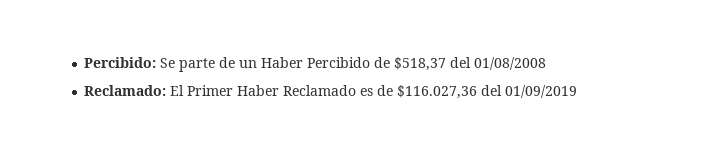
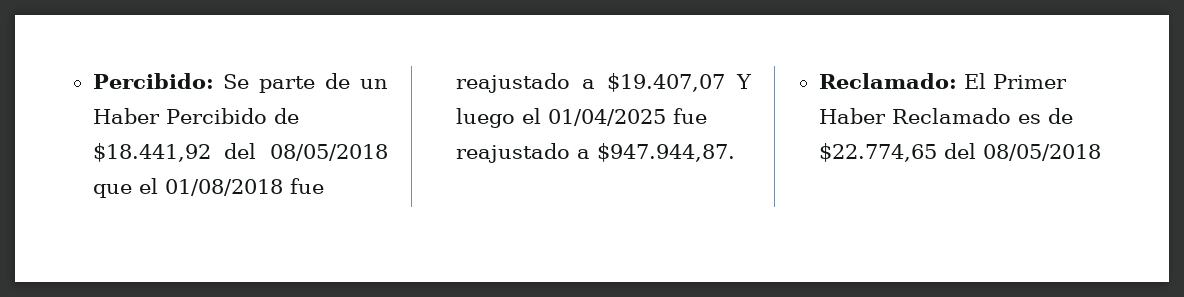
[394,57,547,71] $518,37 del 01/08/2008 -> [92,143,388,162] [92,178,324,198] [455,73,752,93] [455,108,707,128] [455,143,735,163] $18.441,92 del 08/05/2018 que el 01/08/2018 fue reajustado a $19.407,07 Y luego el 01/04/2025 fue reajustado a $947.944,87.
[397,85,578,99] $116.027,36 del 01/09/2019 -> [818,143,1101,162] $22.774,65 del 08/05/2018

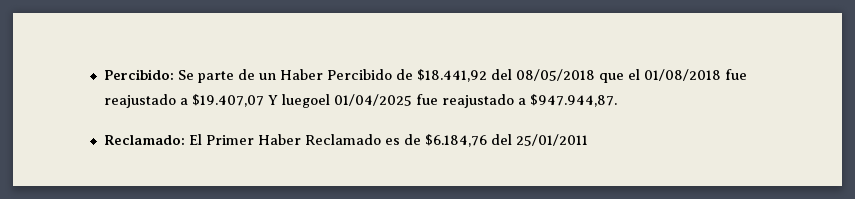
[455,108,541,128] luego el -> [281,94,330,108] luegoel
[818,143,1101,162] $22.774,65 del 08/05/2018 -> [424,134,588,147] $6.184,76 del 25/01/2011

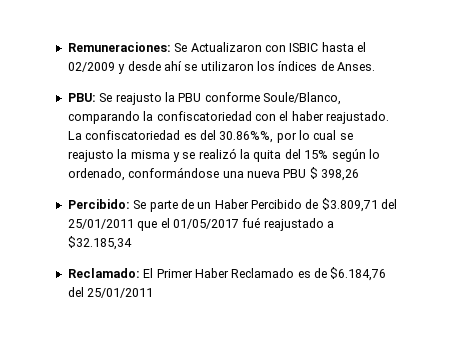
(103, 74) none -> [67,42,366,52] [67,61,376,74] [67,92,341,105] [67,111,389,124] [67,130,353,143] [67,148,380,162] [67,167,359,181] Remuneraciones: Se Actualizaron con ISBIC hasta el 02/2009 y desde ahí se utilizaron los índices de Anses. // PBU: Se reajusto la PBU conforme Soule/Blanco, comparando la confiscatoriedad con el haber reajustado. La confiscatoriedad es del 30.86%%, por lo cual se reajusto la misma y se realizó la quita del 15% según lo ordenado, conformándose una nueva PBU $ 398,26 //
[416,69,747,83] [103,94,617,108] $18.441,92 del 08/05/2018 que el 01/08/2018 fue reajustado a $19.407,07 Y luegoel 01/04/2025 fue reajustado a $947.944,87. -> [321,198,398,212] [67,217,334,231] [67,236,132,250] $3.809,71 del 25/01/2011 que el 01/05/2017 fué reajustado a $32.185,34

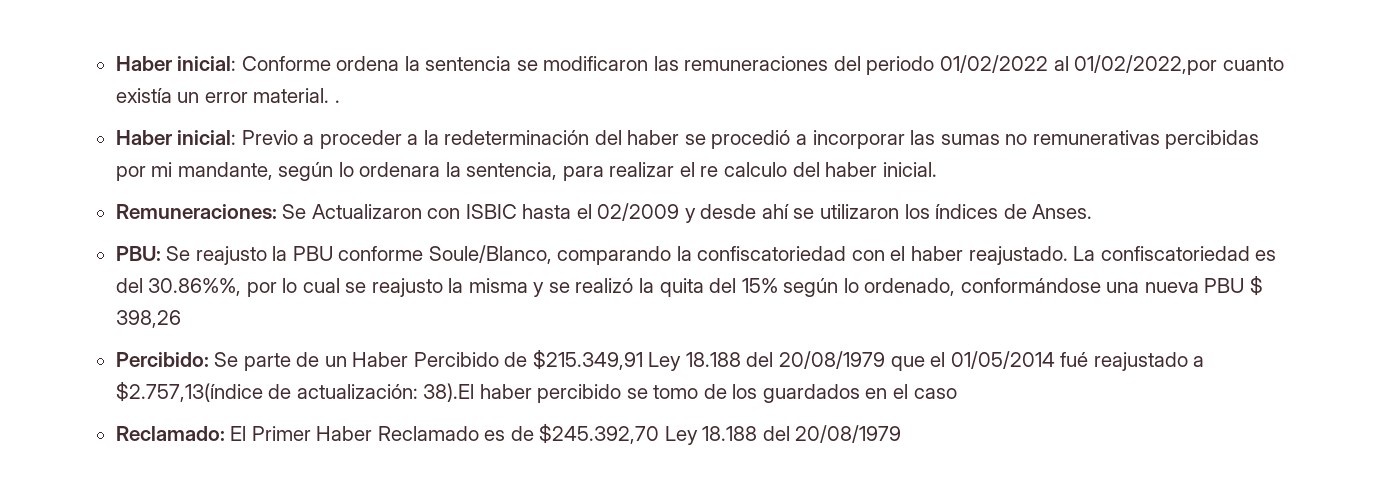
(67, 47) none -> [115,55,1284,75] [115,88,340,103] [115,130,1260,149] [115,162,937,181] Haber inicial: Conforme ordena la sentencia se modificaron las remuneraciones del periodo 01/02/2022 al 01/02/2022,por cuanto existía un error material. . // Haber inicial: Previo a proceder a la redeterminación del haber se procedió a incorporar las sumas no remunerativas percibidas por mi mandante, según lo ordenara la sentencia, para realizar el re calculo del haber inicial. //
[321,198,398,212] [67,219,134,229] $3.809,71 del 25/01/2011 -> [532,349,885,371] $215.349,91 Ley 18.188 del 20/08/1979
[172,219,239,229] 01/05/2017 -> [950,351,1055,369] 01/05/2014
[67,236,132,250] $32.185,34 -> [115,381,957,403] $2.757,13(índice de actualización: 38).El haber percibido se tomo de los guardados en el caso
[330,267,387,281] [67,287,154,298] $6.184,76 del 25/01/2011 -> [539,423,902,445] $245.392,70 Ley 18.188 del 20/08/1979

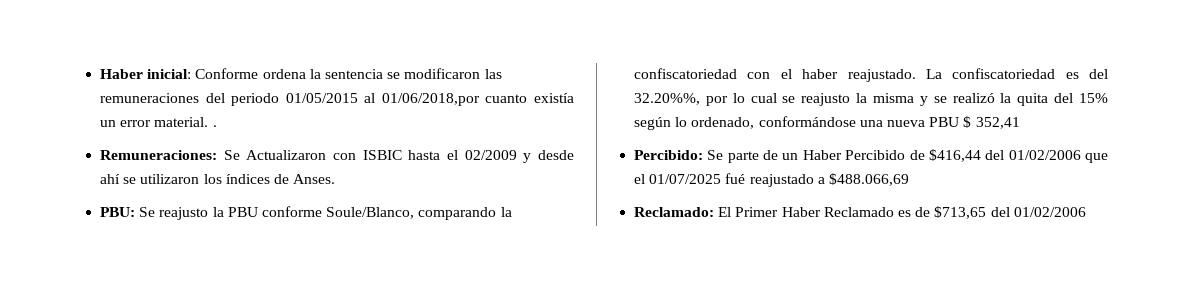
[939,55,1218,75] 01/02/2022 al 01/02/2022,por -> [285,93,480,106] 01/05/2015 al 01/06/2018,por
[115,130,1260,149] [115,162,937,181] // Haber inicial: Previo a proceder a la redeterminación del haber se procedió a incorporar las sumas no remunerativas percibidas por mi mandante, según lo ordenara la sentencia, para realizar el re calculo del haber inicial. -> (217, 126) none
[148,278,242,296] 30.86%%, -> [634,93,701,105] 32.20%%,
[115,310,181,328] 398,26 -> [975,117,1020,129] 352,41
[532,349,885,371] $215.349,91 Ley 18.188 del 20/08/1979 -> [928,149,1081,162] $416,44 del 01/02/2006
[950,351,1055,369] 01/05/2014 -> [649,174,722,184] 01/07/2025
[115,381,957,403] $2.757,13(índice de actualización: 38).El haber percibido se tomo de los guardados en el caso -> [828,173,909,186] $488.066,69
[539,423,902,445] $245.392,70 Ley 18.188 del 20/08/1979 -> [934,206,1086,219] $713,65 del 01/02/2006

